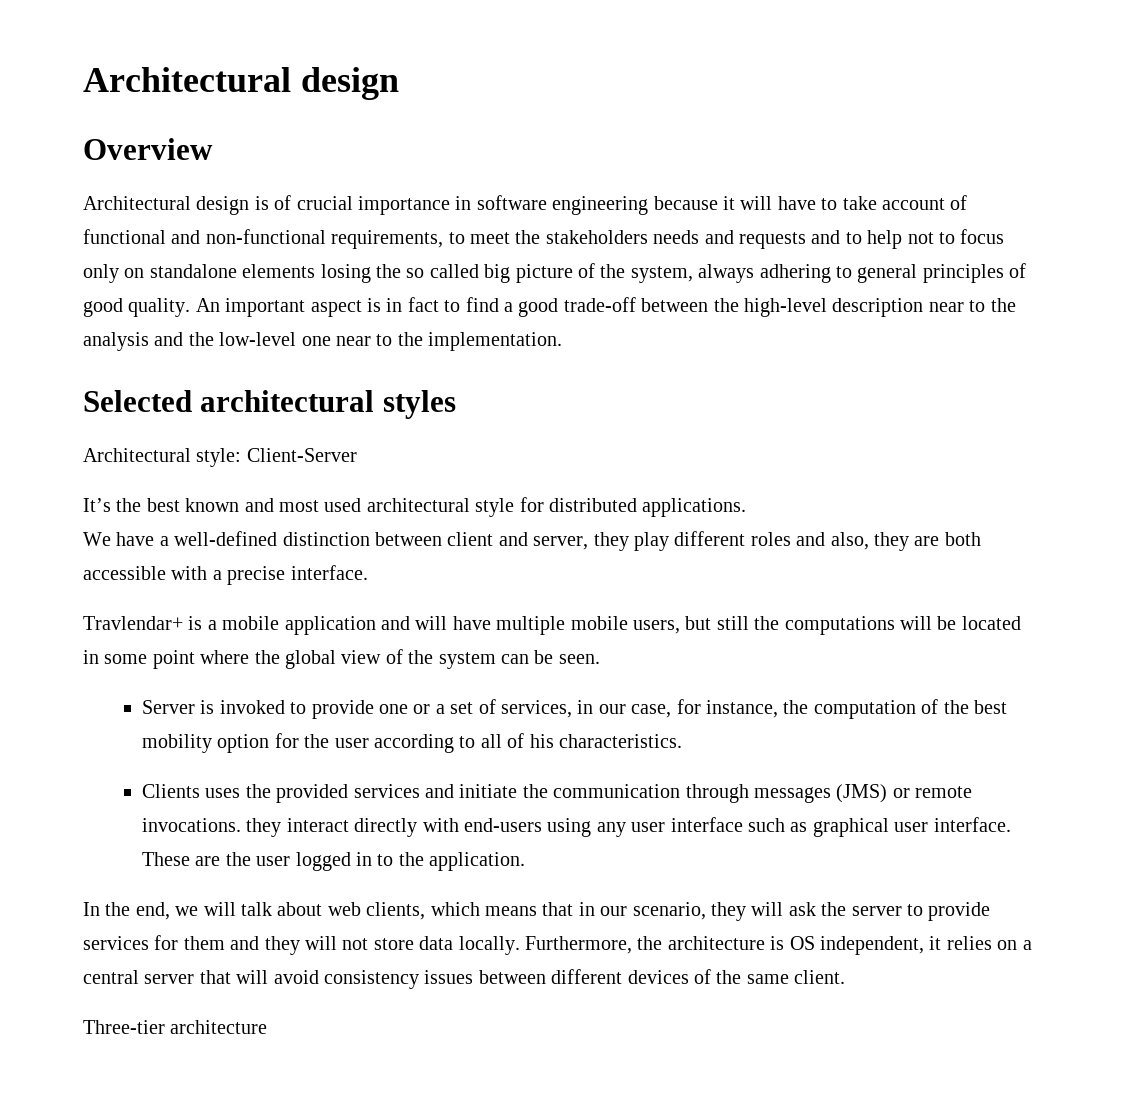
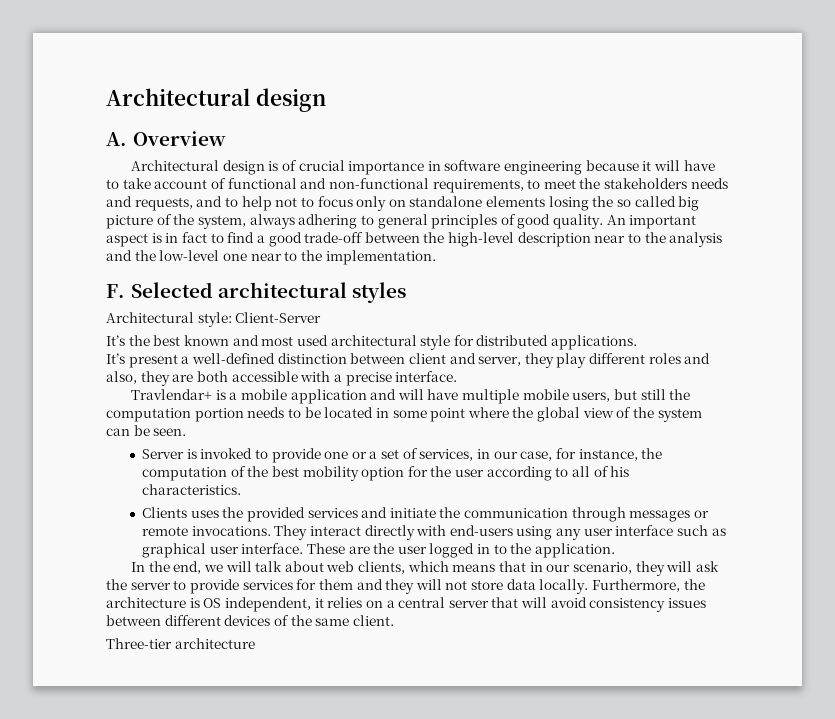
(399, 83) none -> [106,132,126,146] A.
[738,232,806,249] requests -> [134,197,193,211] requests,
(563, 341) none -> [106,284,124,298] F.
[83,532,155,546] We have -> [106,353,178,368] It’s present
[784,616,932,635] computations will -> [106,407,301,422] computation portion needs to
[836,784,888,803] (JMS) -> (691, 516) none
[246,818,282,837] they -> [274,525,308,540] They

